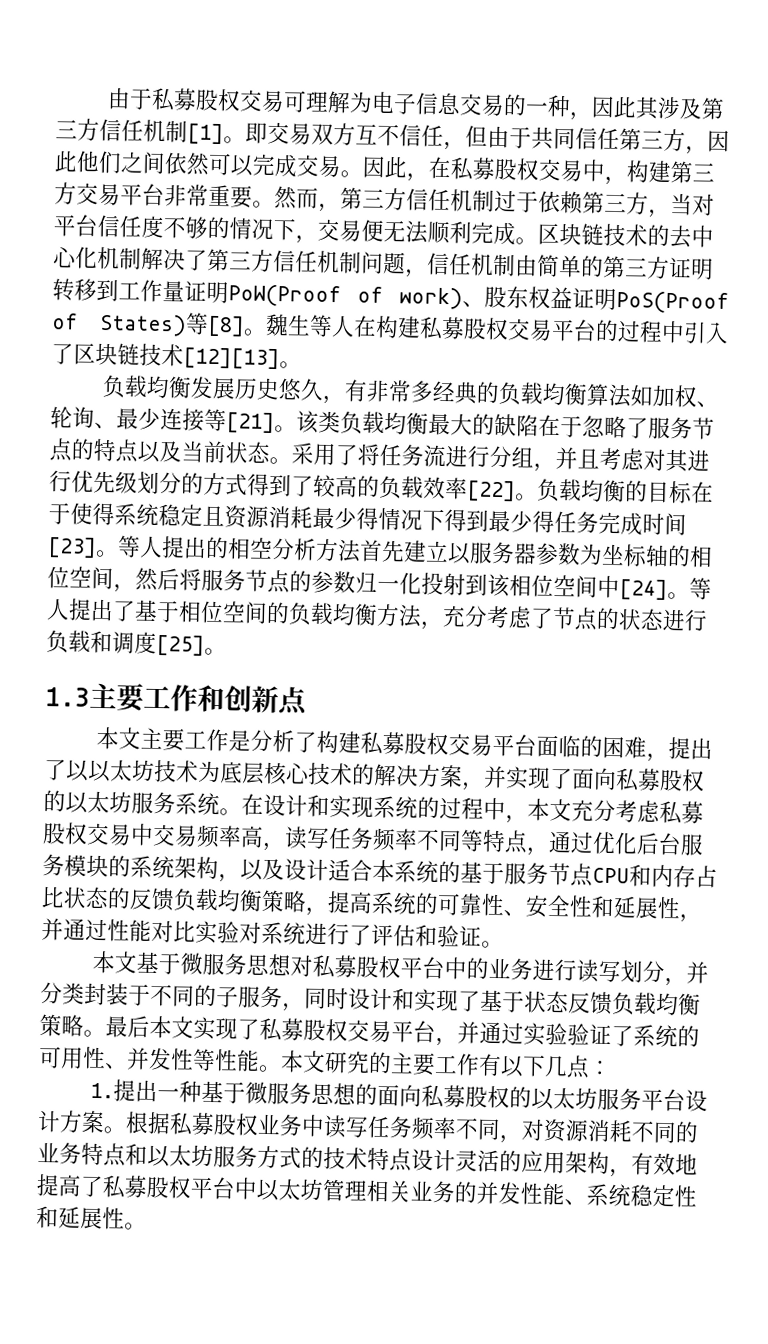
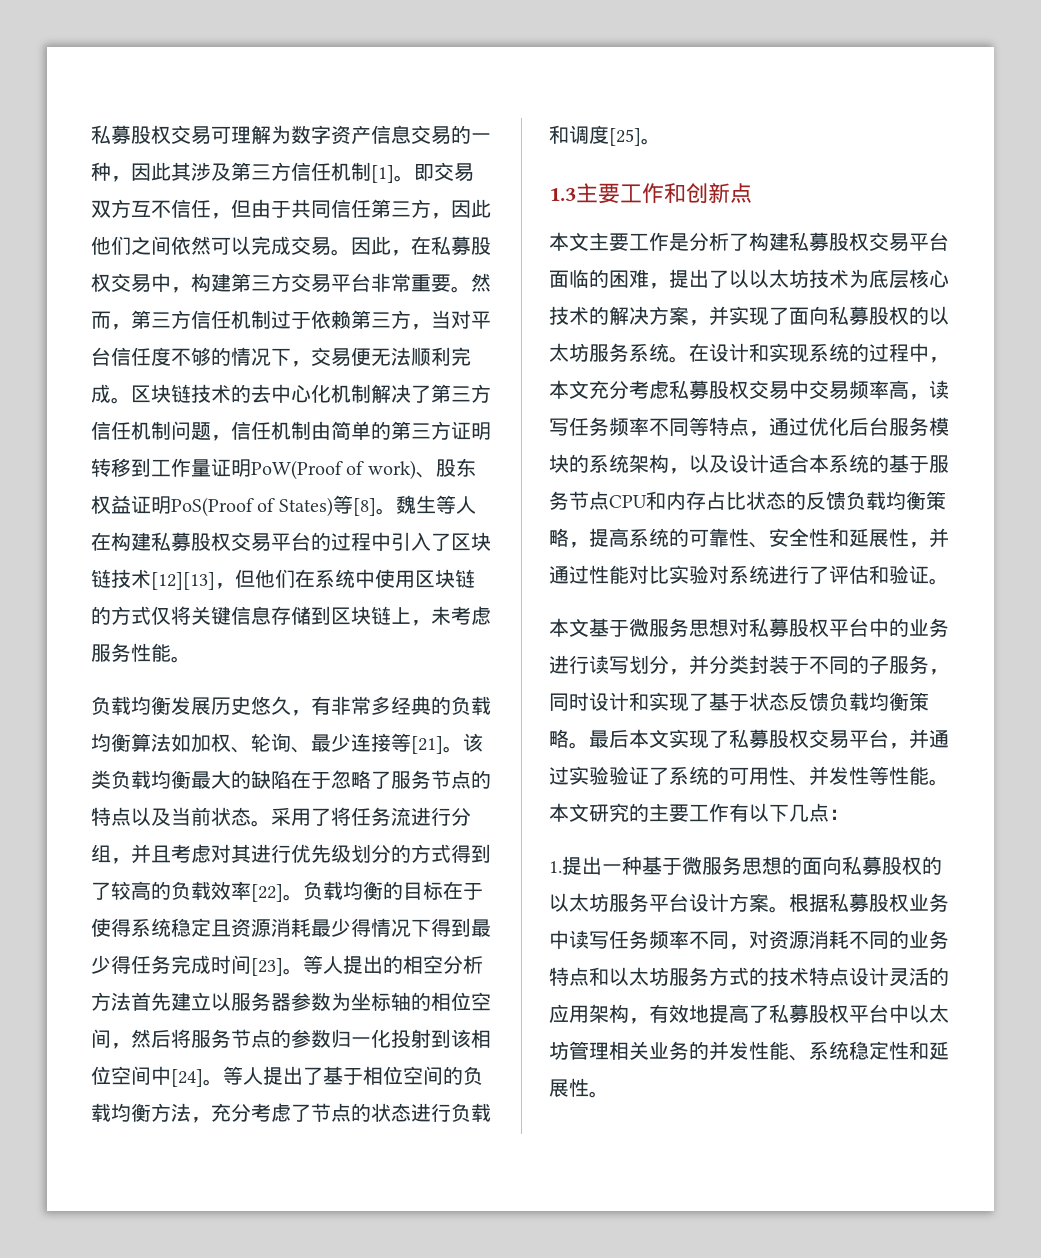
[106,87,153,110] 由于 -> (91, 134) none
[370,91,417,115] 电子 -> [291,125,371,145] 数字资产
(280, 358) none -> [215,569,475,589] [91,606,491,626] [91,643,171,662] ，但他们在系统中使用区块链的方式仅将关键信息存储到区块链上，未考虑服务性能

